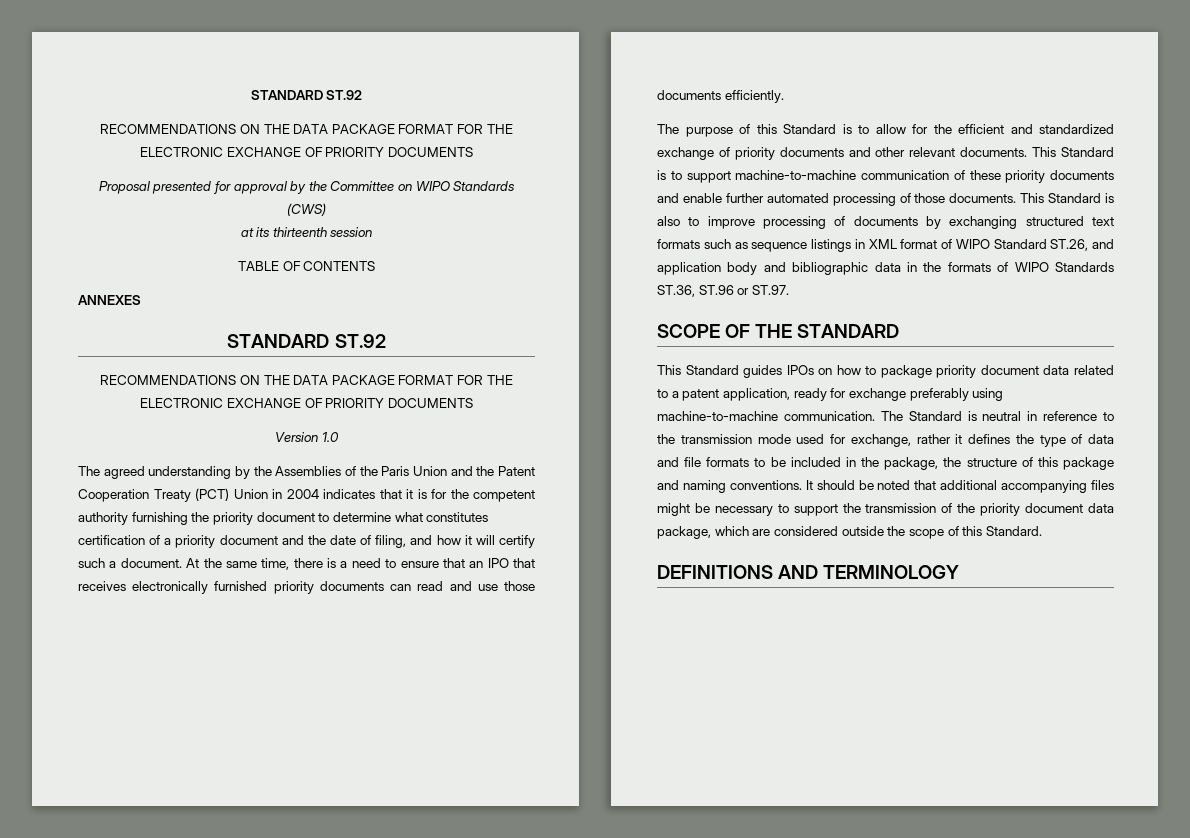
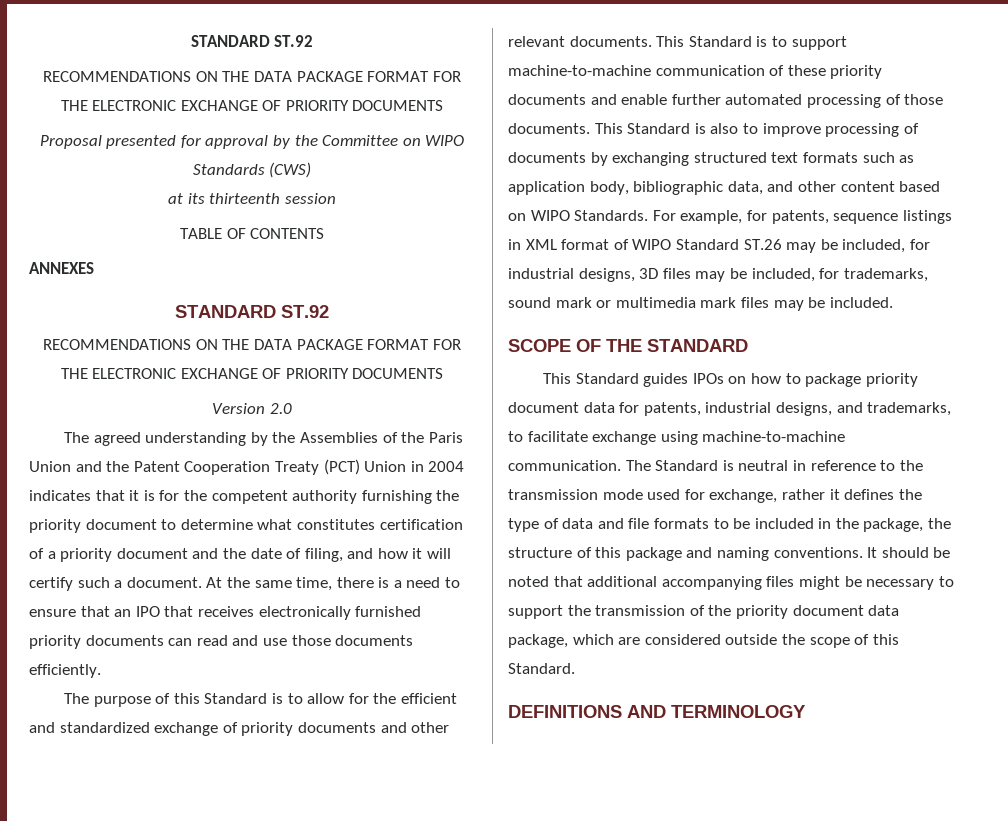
[321,432,339,442] 1.0 -> [269,403,292,414] 2.0
(748, 245) none -> [508,181,941,195] [508,210,829,224] application body, bibliographic data, and other content based on WIPO Standards. For example, for patents,
[1050,239,1114,251] [657,262,1114,275] [657,285,789,297] ST.26, and application body and bibliographic data in the formats of WIPO Standards ST.36, ST.96 or ST.97. -> [743,239,930,253] [508,268,928,282] [508,297,893,311] ST.26 may be included, for industrial designs, 3D files may be included, for trademarks, sound mark or multimedia mark files may be included.
[1074,365,1114,375] [657,388,969,401] related to a patent application, ready for exchange preferably -> [619,402,952,416] [508,431,657,445] for patents, industrial designs, and trademarks, to facilitate exchange

